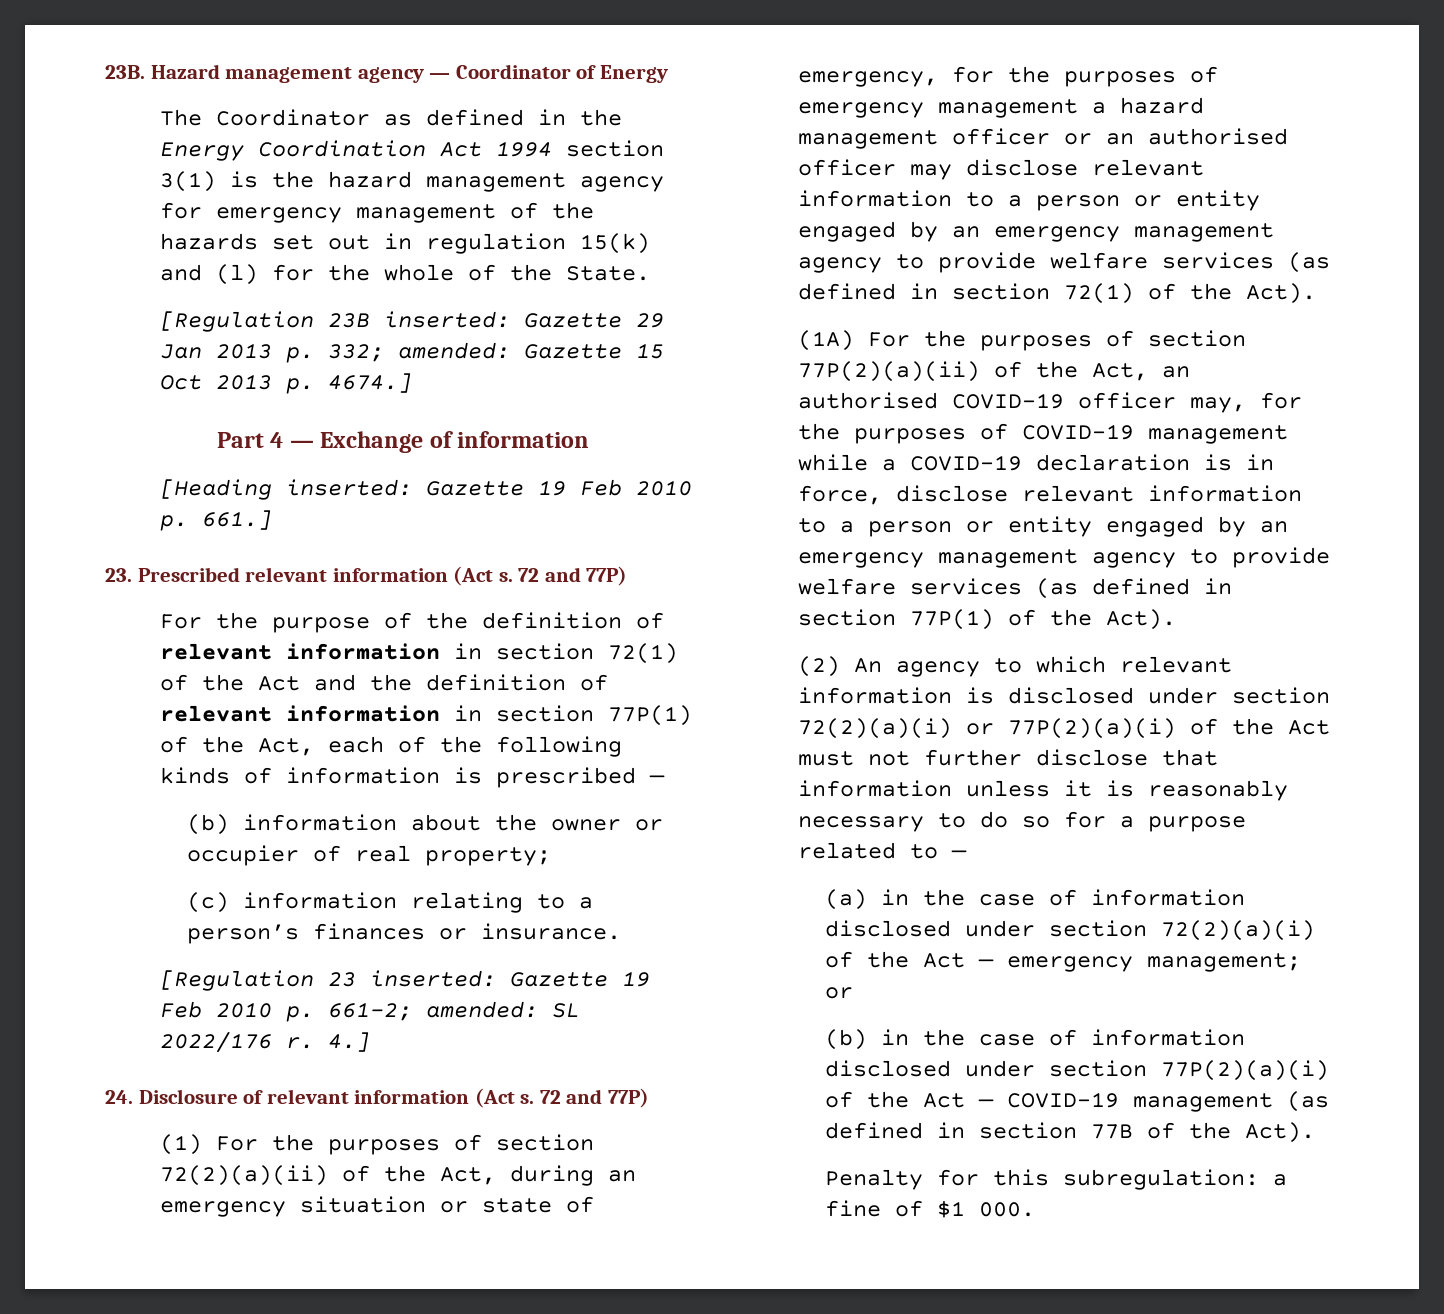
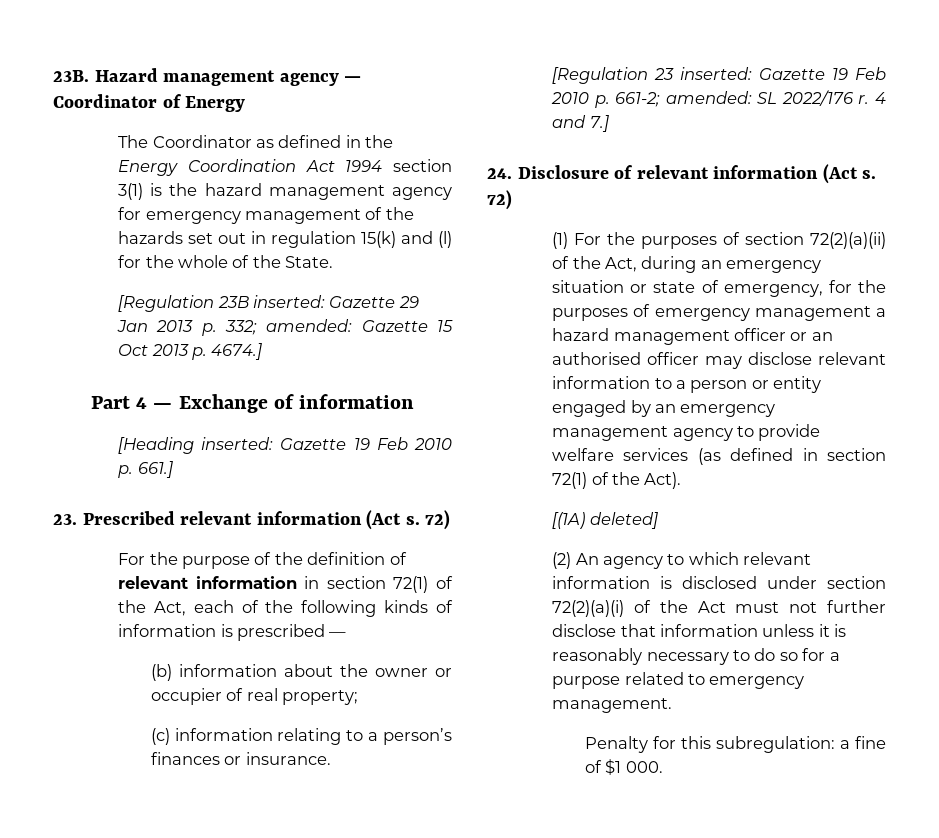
[518,566,628,586] 72 and 77P) -> [425,510,451,530] 72)
[257,674,608,691] [159,705,692,726] [159,736,244,753] Act and the definition of relevant information in section 77P(1) of the -> (147, 606) none
[327,1032,370,1052] 4.] -> [875,92,887,104] [552,115,609,132] 4 and 7.]
[539,1088,649,1108] 72 and 77P) -> [487,190,512,210] 72)
[797,330,1246,351] [797,361,1190,382] [797,392,1302,413] [797,423,1288,444] [797,454,1274,471] [797,485,1302,505] [797,516,1288,537] [797,547,1330,568] [797,578,1232,599] [797,609,1176,630] (1A) For the purposes of section 77P(2)(a)(ii) of the Act, an authorised COVID-19 officer may, for the purposes of COVID-19 management while a COVID-19 declaration is in force, disclose relevant information to a person or entity engaged by an emergency management agency to provide welfare services (as defined in section 77P(1) of the Act). -> [552,512,658,529] [(1A) deleted]
[965,718,1176,739] or 77P(2)(a)(i) -> (625, 608) none
[950,850,967,858] [824,889,1245,910] [824,920,1315,941] [824,951,1301,972] [824,987,853,999] [824,1029,1245,1050] [824,1060,1329,1081] [824,1091,1329,1112] [824,1122,1315,1143] — // (a) in the case of information disclosed under section 72(2)(a)(i) of the Act — emergency management; or // (b) in the case of information disclosed under section 77P(2)(a)(i) of the Act — COVID-19 management (as defined in section 77B of the Act). -> [709,676,805,689] [552,698,673,713] emergency management.

